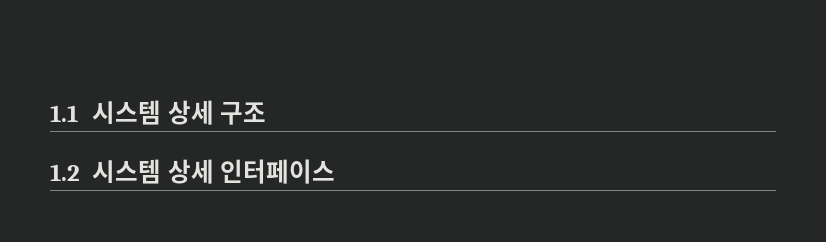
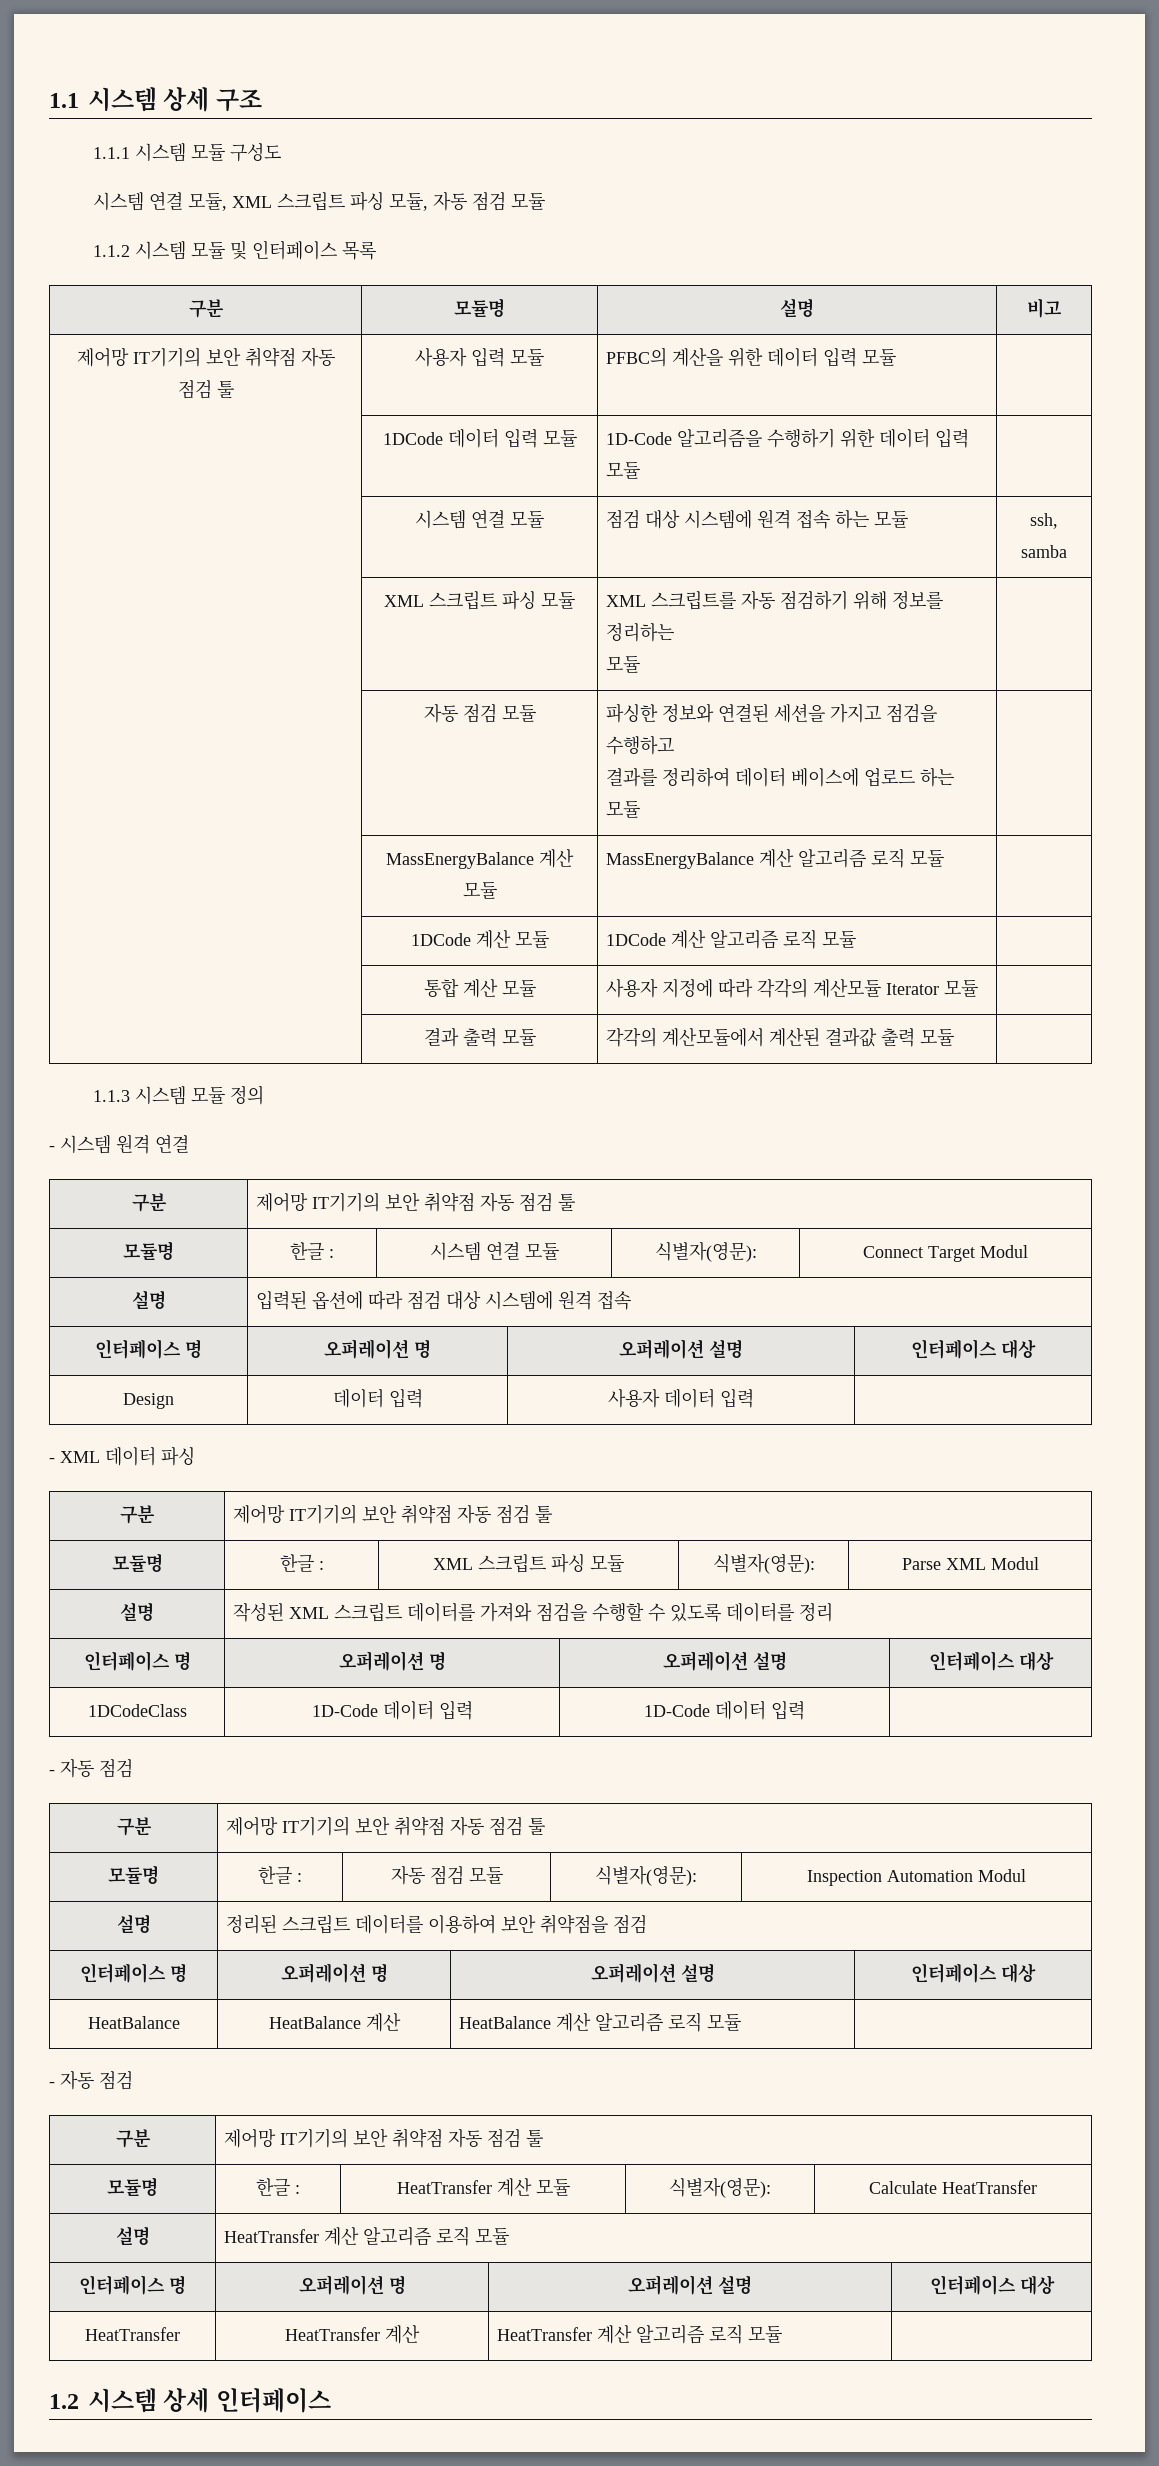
(267, 113) none -> [93,143,282,162] [93,191,546,211] [93,240,377,260] [188,299,224,318] [454,298,505,317] [780,298,814,317] [1027,298,1062,318] [76,347,335,367] [177,380,234,399] [415,347,544,367] [606,347,897,367] [382,428,577,448] [606,428,970,448] [606,461,641,479] [415,510,544,529] [606,509,909,529] [1030,513,1058,529] [1021,545,1067,558] [384,590,575,610] [606,590,944,610] [606,623,675,642] [606,655,641,673] [423,703,536,723] [606,703,938,723] [606,736,675,755] [606,767,955,787] [606,800,641,818] [386,849,574,869] [462,881,497,899] [606,849,945,869] [410,930,549,949] [606,930,857,949] [423,979,536,998] [606,978,979,998] [423,1028,536,1047] [606,1027,955,1047] [93,1085,265,1105] [49,1134,189,1154] [131,1193,167,1212] [256,1192,576,1212] [123,1241,174,1260] [290,1242,334,1260] [429,1242,559,1261] [654,1241,757,1262] [863,1245,1028,1262] [131,1290,166,1309] [256,1290,632,1310] [95,1339,202,1359] [324,1339,431,1359] [619,1339,743,1359] [911,1339,1036,1359] [123,1393,174,1409] [332,1388,423,1408] [608,1388,754,1408] [49,1446,195,1466] [120,1505,155,1524] [233,1504,553,1524] [111,1553,163,1572] [279,1554,324,1572] [433,1553,624,1573] [712,1553,815,1574] [901,1557,1039,1570] [120,1602,154,1621] [233,1602,834,1622] [83,1651,191,1671] [338,1651,446,1671] [662,1651,787,1671] [928,1651,1054,1671] [87,1704,187,1717] [311,1700,473,1720] [644,1700,805,1720] [49,1758,133,1778] [116,1817,152,1836] [226,1816,546,1836] [108,1865,159,1884] [258,1866,302,1884] [390,1865,503,1885] [595,1865,697,1886] [807,1869,1026,1886] [116,1914,151,1933] [226,1914,648,1934] [80,1963,187,1983] [280,1963,388,1983] [590,1963,715,1983] [911,1963,1036,1983] [87,2016,180,2029] [268,2013,401,2032] [459,2013,742,2032] [49,2070,133,2090] [115,2129,151,2148] [224,2128,544,2148] [107,2177,158,2196] [256,2178,300,2196] [396,2178,570,2197] [669,2177,771,2198] [869,2180,1037,2194] [115,2226,150,2245] [224,2227,510,2246] [79,2275,186,2295] [298,2275,406,2295] [628,2275,752,2295] [929,2275,1055,2295] [85,2327,180,2341] [285,2325,420,2344] [497,2325,783,2344] // 1.1.1 시스템 모듈 구성도 // 시스템 연결 모듈, XML 스크립트 파싱 모듈, 자동 점검 모듈 // 1.1.2 시스템 모듈 및 인터페이스 목록 // 구분 | 모듈명 | 설명 | 비고 // 제어망 IT기기의 보안 취약점 자동 점검 툴 | 사용자 입력 모듈 | PFBC의 계산을 위한 데이터 입력 모듈 | // | 1DCode 데이터 입력 모듈 | 1D-Code 알고리즘을 수행하기 위한 데이터 입력 모듈 | // | 시스템 연결 모듈 | 점검 대상 시스템에 원격 접속 하는 모듈 | ssh, samba // | XML 스크립트 파싱 모듈 | XML 스크립트를 자동 점검하기 위해 정보를 정리하는 // 모듈 | // | 자동 점검 모듈 | 파싱한 정보와 연결된 세션을 가지고 점검을 수행하고 // 결과를 정리하여 데이터 베이스에 업로드 하는 모듈 | // | MassEnergyBalance 계산 모듈 | MassEnergyBalance 계산 알고리즘 로직 모듈 | // | 1DCode 계산 모듈 | 1DCode 계산 알고리즘 로직 모듈 | // | 통합 계산 모듈 | 사용자 지정에 따라 각각의 계산모듈 Iterator 모듈 | // | 결과 출력 모듈 | 각각의 계산모듈에서 계산된 결과값 출력 모듈 | // 1.1.3 시스템 모듈 정의 // - 시스템 원격 연결 // 구분 | 제어망 IT기기의 보안 취약점 자동 점검 툴 // 모듈명 | 한글 : | 시스템 연결 모듈 | 식별자(영문): | Connect Target Modul // 설명 | 입력된 옵션에 따라 점검 대상 시스템에 원격 접속 // 인터페이스 명 | 오퍼레이션 명 | 오퍼레이션 설명 | 인터페이스 대상 // Design | 데이터 입력 | 사용자 데이터 입력 | // - XML 데이터 파싱 // 구분 | 제어망 IT기기의 보안 취약점 자동 점검 툴 // 모듈명 | 한글 : | XML 스크립트 파싱 모듈 | 식별자(영문): | Parse XML Modul // 설명 | 작성된 XML 스크립트 데이터를 가져와 점검을 수행할 수 있도록 데이터를 정리 // 인터페이스 명 | 오퍼레이션 명 | 오퍼레이션 설명 | 인터페이스 대상 // 1DCodeClass | 1D-Code 데이터 입력 | 1D-Code 데이터 입력 | // - 자동 점검 // 구분 | 제어망 IT기기의 보안 취약점 자동 점검 툴 // 모듈명 | 한글 : | 자동 점검 모듈 | 식별자(영문): | Inspection Automation Modul // 설명 | 정리된 스크립트 데이터를 이용하여 보안 취약점을 점검 // 인터페이스 명 | 오퍼레이션 명 | 오퍼레이션 설명 | 인터페이스 대상 // HeatBalance | HeatBalance 계산 | HeatBalance 계산 알고리즘 로직 모듈 | // - 자동 점검 // 구분 | 제어망 IT기기의 보안 취약점 자동 점검 툴 // 모듈명 | 한글 : | HeatTransfer 계산 모듈 | 식별자(영문): | Calculate HeatTransfer // 설명 | HeatTransfer 계산 알고리즘 로직 모듈 // 인터페이스 명 | 오퍼레이션 명 | 오퍼레이션 설명 | 인터페이스 대상 // HeatTransfer | HeatTransfer 계산 | HeatTransfer 계산 알고리즘 로직 모듈 |

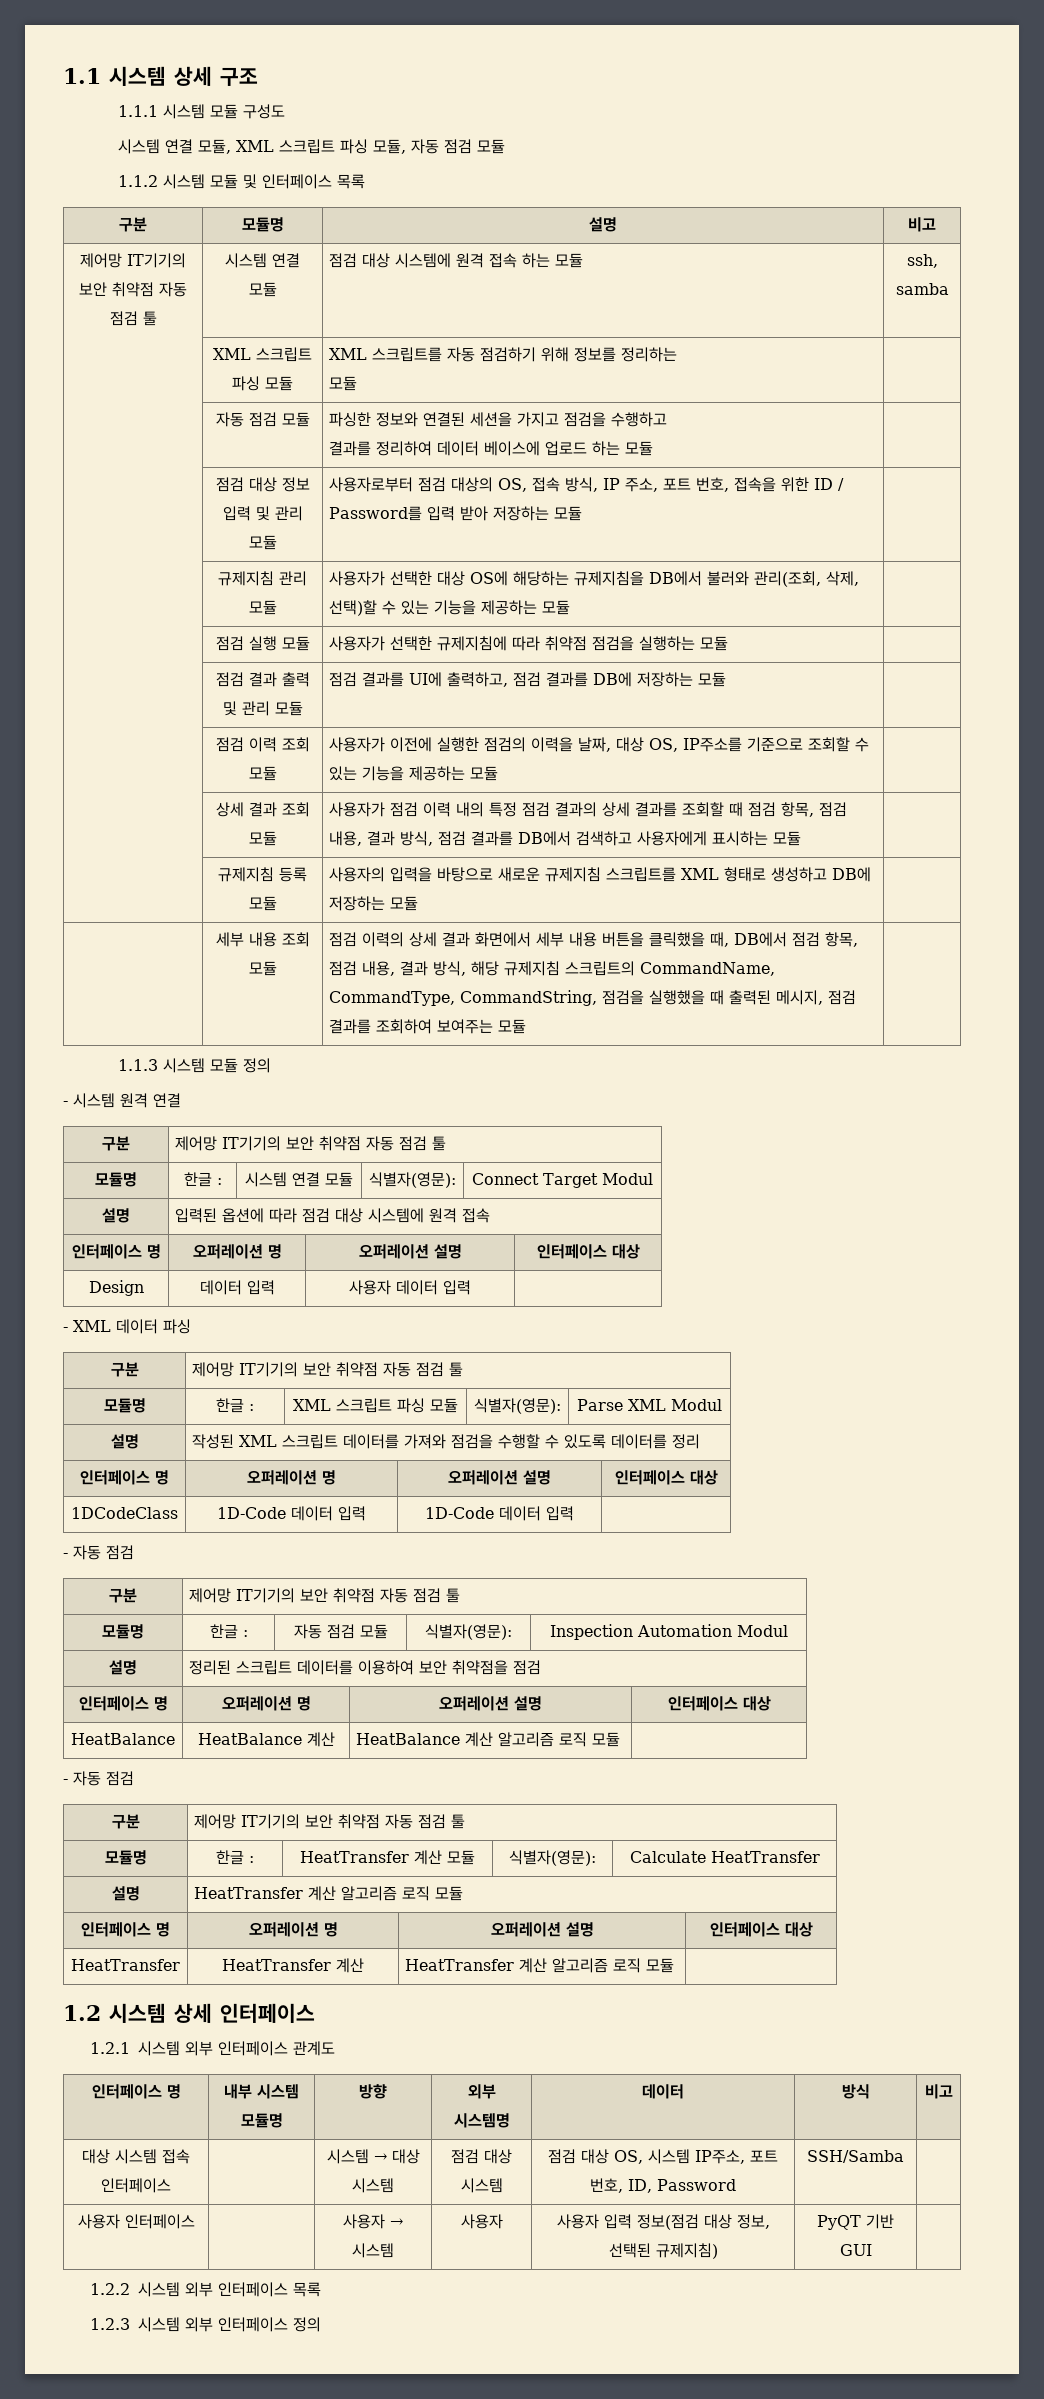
[415,347,544,367] [606,347,897,367] [382,428,577,448] [606,428,970,448] [606,461,641,479] | 사용자 입력 모듈 | PFBC의 계산을 위한 데이터 입력 모듈 | // | 1DCode 데이터 입력 모듈 | 1D-Code 알고리즘을 수행하기 위한 데이터 입력 모듈 | // -> (157, 318) none
[386,849,574,869] [462,881,497,899] [606,849,945,869] [410,930,549,949] [606,930,857,949] [423,979,536,998] [606,978,979,998] MassEnergyBalance 계산 모듈 | MassEnergyBalance 계산 알고리즘 로직 모듈 | // | 1DCode 계산 모듈 | 1DCode 계산 알고리즘 로직 모듈 | // | 통합 계산 모듈 | 사용자 지정에 따라 각각의 계산모듈 Iterator 모듈 | // | -> [215,477,310,492] [222,506,303,521] [248,535,277,550] [329,477,845,492] [329,506,583,521] [218,571,307,586] [248,600,277,615] [329,571,860,587] [329,600,571,616] [215,636,310,651] [329,636,729,651] [215,672,244,687] 점검 대상 정보 입력 및 관리 모듈 | 사용자로부터 점검 대상의 OS, 접속 방식, IP 주소, 포트 번호, 접속을 위한 ID / Password를 입력 받아 저장하는 모듈 | // | 규제지침 관리 모듈 | 사용자가 선택한 대상 OS에 해당하는 규제지침을 DB에서 불러와 관리(조회, 삭제, 선택)할 수 있는 기능을 제공하는 모듈 | // | 점검 실행 모듈 | 사용자가 선택한 규제지침에 따라 취약점 점검을 실행하는 모듈 | // | 점검
[501,1028,536,1046] [606,1027,916,1047] 모듈 | 각각의 계산모듈에서 계산된 결과값 출력 -> [222,701,303,716] [329,672,727,687] [215,737,310,752] [248,766,277,781] [329,737,870,752] [329,766,499,781] [215,802,310,817] [248,831,277,846] [329,802,848,817] [329,831,802,846] [218,867,307,882] [248,896,277,911] [329,867,872,882] [329,896,419,911] [215,932,310,947] [248,961,277,976] [329,932,859,947] [329,961,776,976] [329,990,857,1006] [329,1019,494,1034] 및 관리 모듈 | 점검 결과를 UI에 출력하고, 점검 결과를 DB에 저장하는 모듈 | // | 점검 이력 조회 모듈 | 사용자가 이전에 실행한 점검의 이력을 날짜, 대상 OS, IP주소를 기준으로 조회할 수 있는 기능을 제공하는 모듈 | // | 상세 결과 조회 모듈 | 사용자가 점검 이력 내의 특정 점검 결과의 상세 결과를 조회할 때 점검 항목, 점검 내용, 결과 방식, 점검 결과를 DB에서 검색하고 사용자에게 표시하는 모듈 | // | 규제지침 등록 모듈 | 사용자의 입력을 바탕으로 새로운 규제지침 스크립트를 XML 형태로 생성하고 DB에 저장하는 모듈 | // | 세부 내용 조회 모듈 | 점검 이력의 상세 결과 화면에서 세부 내용 버튼을 클릭했을 때, DB에서 점검 항목, 점검 내용, 결과 방식, 해당 규제지침 스크립트의 CommandName, CommandType, CommandString, 점검을 실행했을 때 출력된 메시지, 점검 결과를 조회하여 보여주는
(331, 2400) none -> [90,2041,336,2056] [91,2084,181,2099] [224,2084,299,2099] [240,2113,283,2128] [359,2084,387,2099] [467,2084,496,2099] [453,2113,510,2128] [642,2084,684,2099] [841,2084,870,2099] [924,2084,953,2099] [82,2149,190,2164] [101,2178,171,2193] [326,2149,420,2164] [352,2178,394,2193] [451,2149,512,2164] [460,2178,503,2193] [548,2149,778,2164] [590,2178,736,2193] [807,2150,904,2163] [77,2214,195,2229] [343,2214,403,2229] [352,2243,394,2258] [460,2214,503,2229] [556,2214,770,2230] [608,2243,718,2259] [817,2214,894,2230] [839,2244,872,2256] [90,2282,322,2297] [90,2317,322,2332] // 1.2.1 시스템 외부 인터페이스 관계도 // 인터페이스 명 | 내부 시스템 모듈명 | 방향 | 외부 시스템명 | 데이터 | 방식 | 비고 // 대상 시스템 접속 인터페이스 | | 시스템 → 대상 시스템 | 점검 대상 시스템 | 점검 대상 OS, 시스템 IP주소, 포트 번호, ID, Password | SSH/Samba | // 사용자 인터페이스 | | 사용자 → 시스템 | 사용자 | 사용자 입력 정보(점검 대상 정보, 선택된 규제지침) | PyQT 기반 GUI | // 1.2.2 시스템 외부 인터페이스 목록 // 1.2.3 시스템 외부 인터페이스 정의

